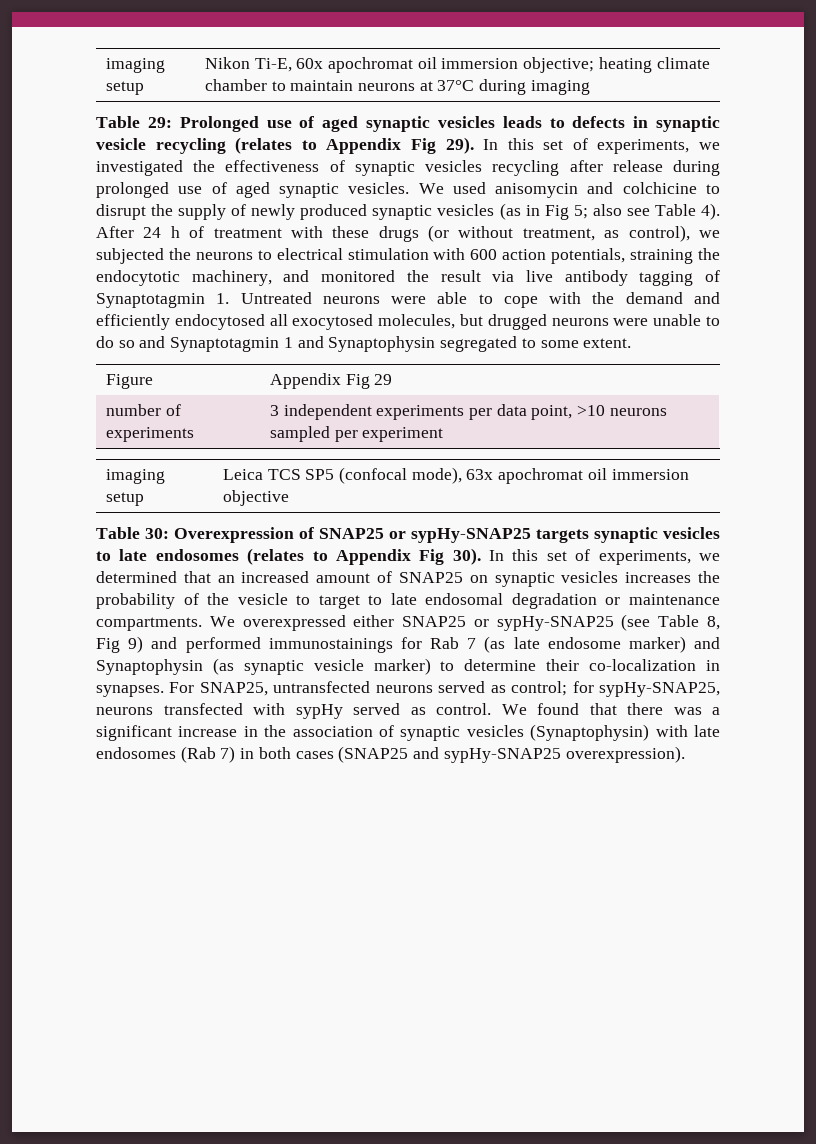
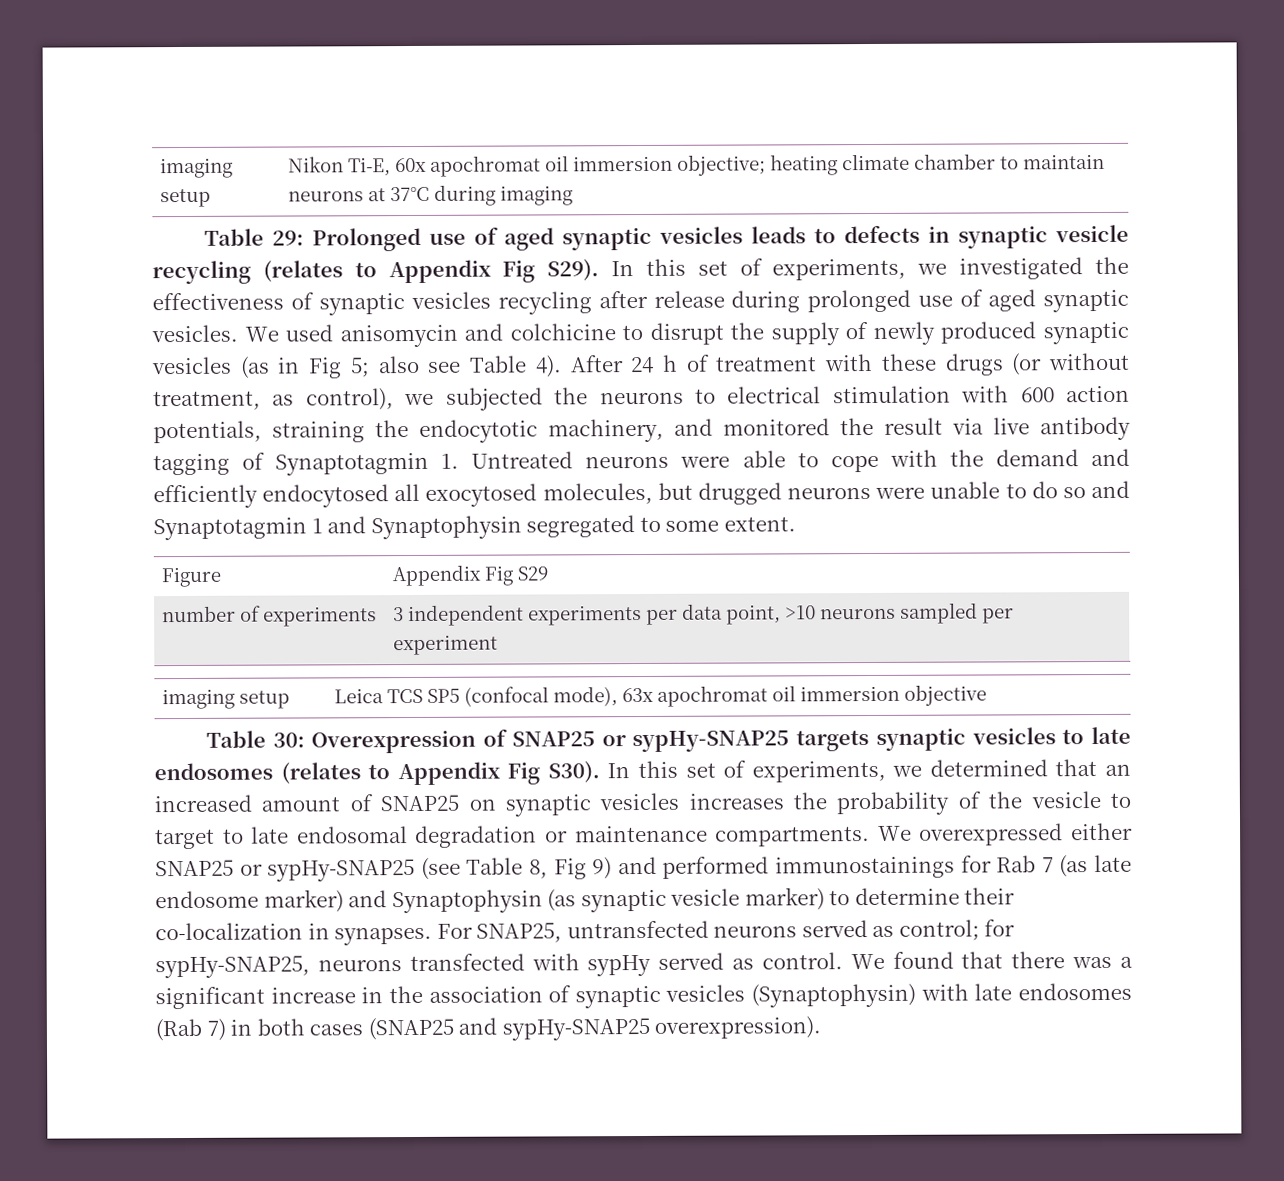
[445,137,474,154] 29). -> [547,259,600,282] S29).
[374,374,393,385] 29 -> [517,566,549,581] S29
[452,548,481,565] 30). -> [547,761,600,784] S30).

